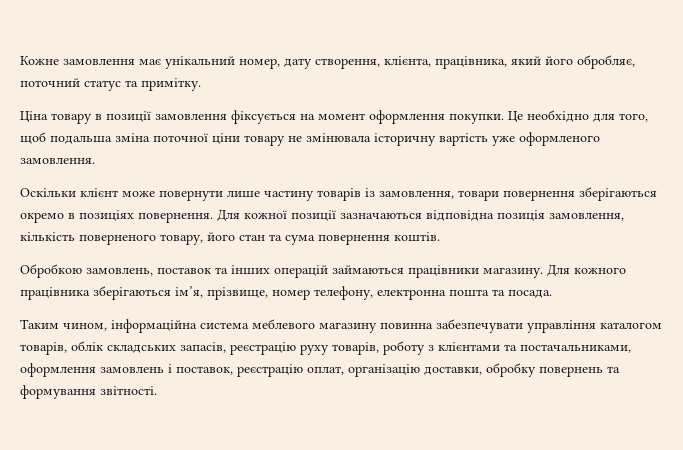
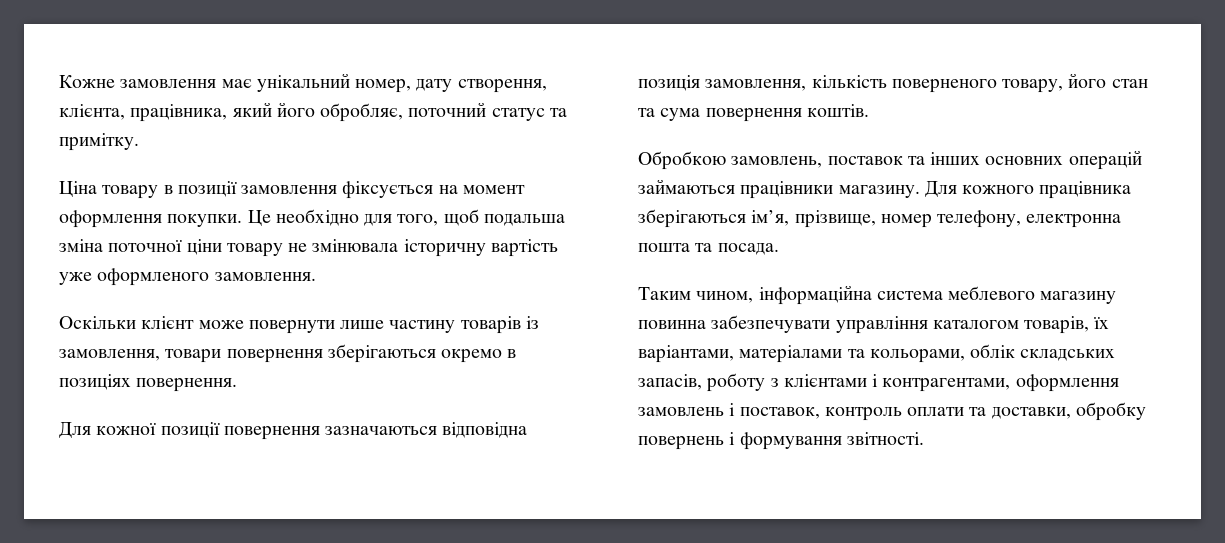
(213, 217) none -> (238, 385) //
(336, 215) none -> [223,426,320,440] повернення
(270, 270) none -> [985,156,1064,165] основних
[71,341,379,355] облік складських запасів, реєстрацію руху товарів, -> [1094,317,1110,329] [638,344,1116,363] [638,374,702,390] їх варіантами, матеріалами та кольорами, облік складських запасів,
[504,344,631,353] та постачальниками, -> [872,374,1011,392] і контрагентами,
[237,364,420,377] реєстрацію оплат, організацію -> [824,407,987,421] контроль оплати та
[607,366,620,373] та -> [729,432,736,445] і

